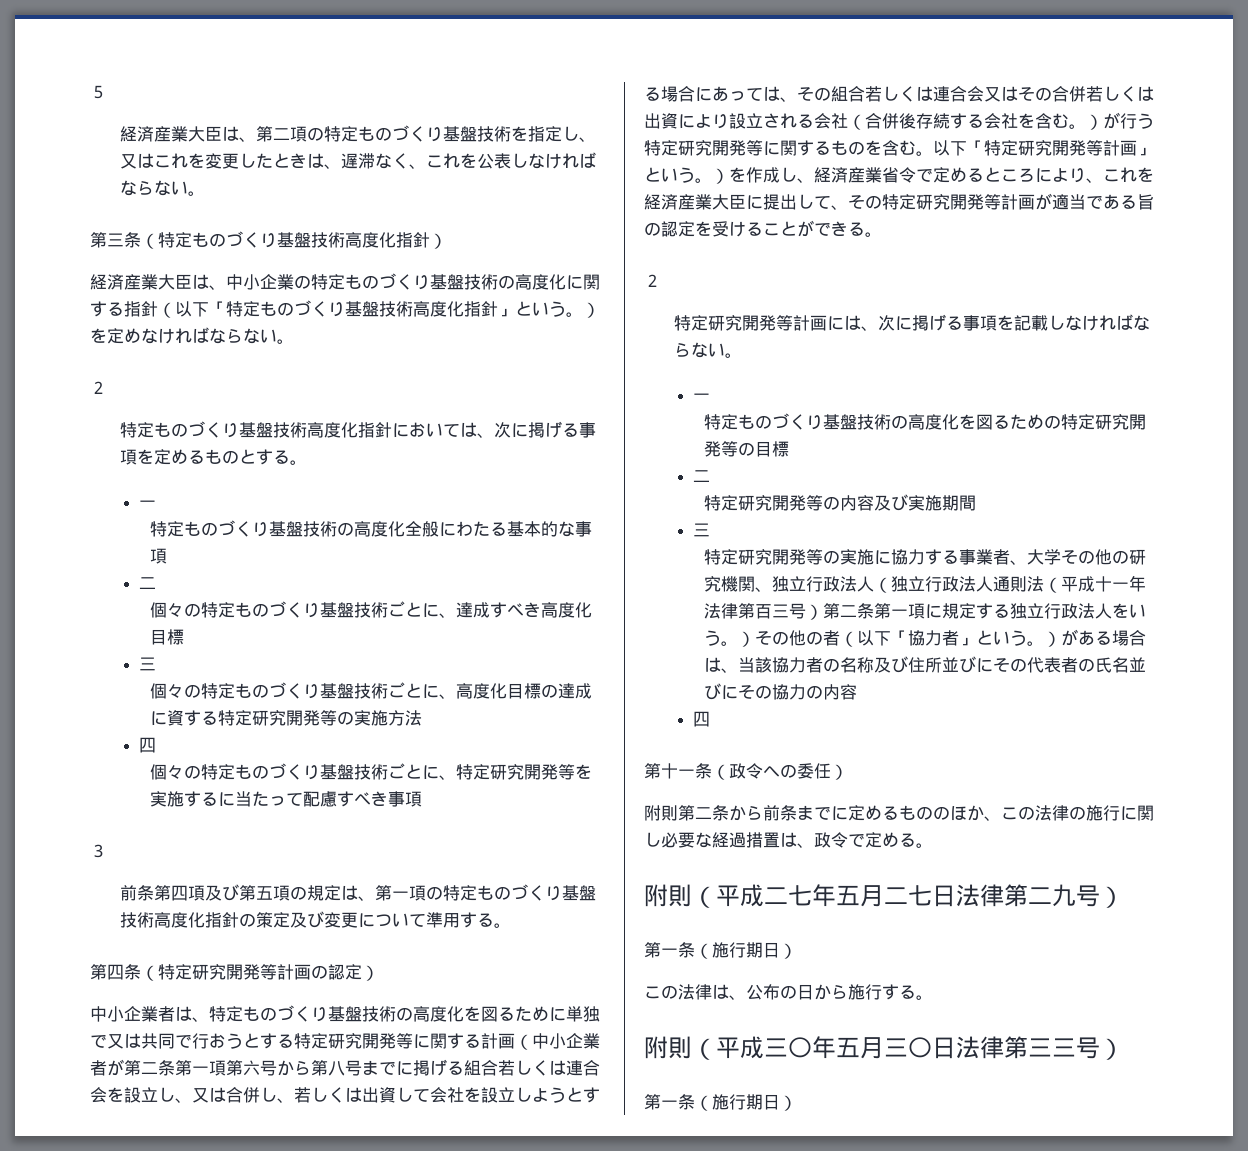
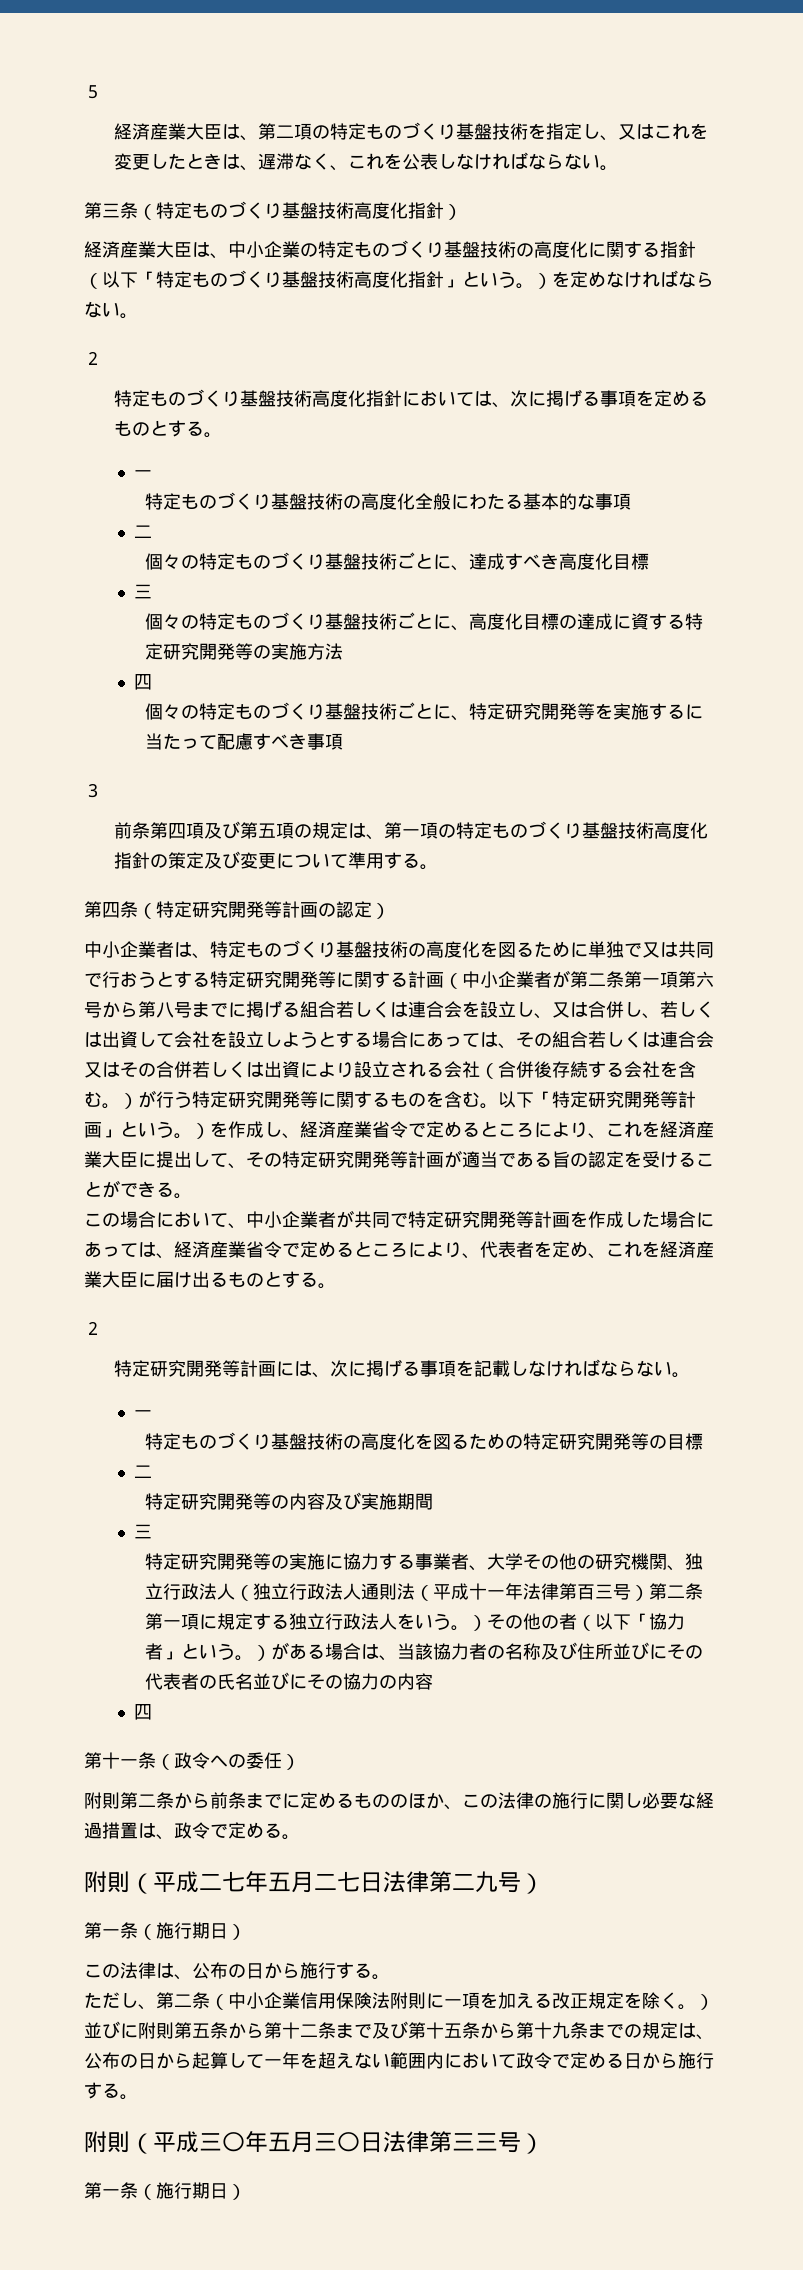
(882, 234) none -> [84,1210,714,1229] [84,1241,714,1259] [84,1271,336,1289] // この場合において、中小企業者が共同で特定研究開発等計画を作成した場合にあっては、経済産業省令で定めるところにより、代表者を定め、これを経済産業大臣に届け出るものとする。
(933, 997) none -> [84,1992,714,2010] [84,2021,714,2040] [84,2052,714,2069] [84,2082,138,2100] // ただし、第二条（中小企業信用保険法附則に一項を加える改正規定を除く。）並びに附則第五条から第十二条まで及び第十五条から第十九条までの規定は、公布の日から起算して一年を超えない範囲内において政令で定める日から施行する。

